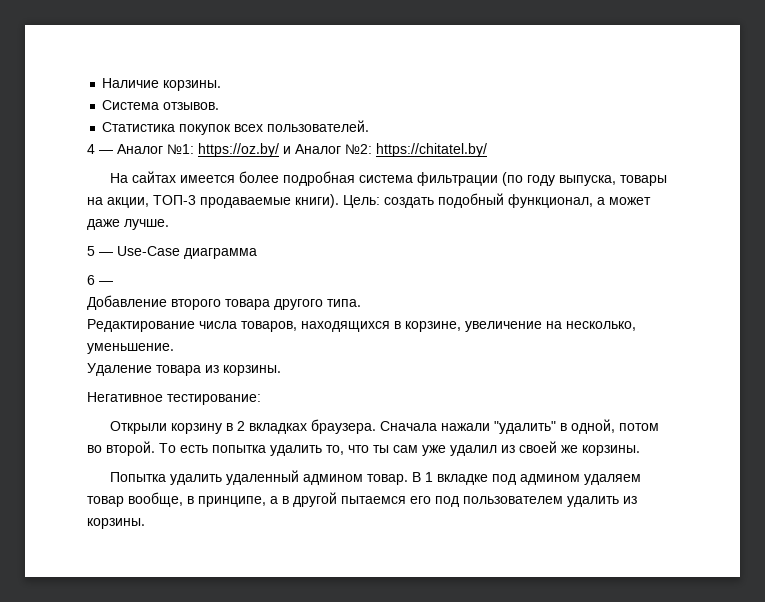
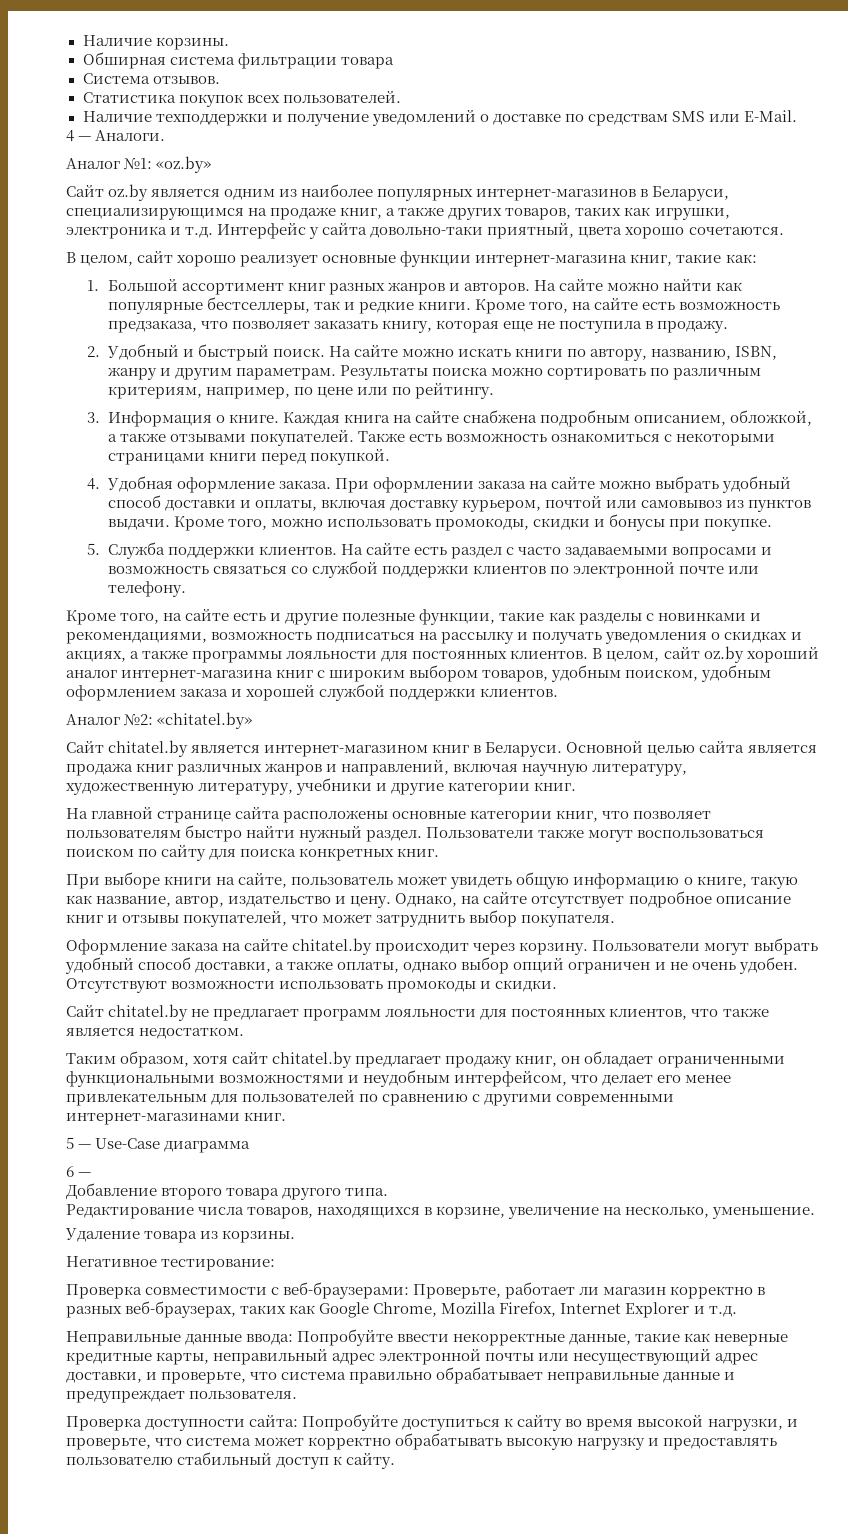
(222, 85) none -> [82,52,394,69] // Обширная система фильтрации товара
(370, 126) none -> [82,109,798,126] // Наличие техподдержки и получение уведомлений о доставке по средствам SMS или E-Mail.
(113, 152) none -> [95,130,166,141] Аналоги. //
[198,143,487,157] [110,171,668,186] [87,193,651,208] [87,219,169,230] https://oz.by/ и Аналог №2: https://chitatel.by/ // На сайтах имеется более подробная система фильтрации (по году выпуска, товары на акции, ТОП-3 продаваемые книги). Цель: создать подобный функционал, а может даже лучше. -> [156,156,212,173] [66,184,730,201] [66,207,730,220] [66,222,784,239] [66,250,757,267] [86,278,743,295] [107,297,781,314] [107,320,729,333] [86,344,778,361] [107,365,762,380] [107,382,495,399] [86,410,813,427] [107,429,776,446] [107,448,390,465] [86,476,792,493] [107,495,812,512] [107,514,773,531] [86,542,773,559] [107,561,760,578] [107,581,186,597] [66,608,761,625] [66,631,802,644] [66,646,819,663] [66,665,772,682] [66,684,559,701] [66,712,253,729] [66,740,817,757] [66,759,688,776] [66,778,577,795] [66,806,712,823] [66,825,765,842] [66,844,440,861] [66,872,798,889] [66,891,791,908] [66,910,616,927] [66,938,818,955] [65,957,798,974] [66,978,558,993] [66,1004,769,1021] [66,1027,245,1039] [66,1051,785,1068] [66,1070,732,1087] [66,1089,675,1106] [66,1112,287,1125] «oz.by» // Сайт oz.by является одним из наиболее популярных интернет-магазинов в Беларуси, специализирующимся на продаже книг, а также других товаров, таких как игрушки, электроника и т.д. Интерфейс у сайта довольно-таки приятный, цвета хорошо сочетаются. // В целом, сайт хорошо реализует основные функции интернет-магазина книг, такие как: // 1. Большой ассортимент книг разных жанров и авторов. На сайте можно найти как популярные бестселлеры, так и редкие книги. Кроме того, на сайте есть возможность предзаказа, что позволяет заказать книгу, которая еще не поступила в продажу. // 2. Удобный и быстрый поиск. На сайте можно искать книги по автору, названию, ISBN, жанру и другим параметрам. Результаты поиска можно сортировать по различным критериям, например, по цене или по рейтингу. // 3. Информация о книге. Каждая книга на сайте снабжена подробным описанием, обложкой, а также отзывами покупателей. Также есть возможность ознакомиться с некоторыми страницами книги перед покупкой. // 4. Удобная оформление заказа. При оформлении заказа на сайте можно выбрать удобный способ доставки и оплаты, включая доставку курьером, почтой или самовывоз из пунктов выдачи. Кроме того, можно использовать промокоды, скидки и бонусы при покупке. // 5. Служба поддержки клиентов. На сайте есть раздел с часто задаваемыми вопросами и возможность связаться со службой поддержки клиентов по электронной почте или телефону. // Кроме того, на сайте есть и другие полезные функции, такие как разделы с новинками и рекомендациями, возможность подписаться на рассылку и получать уведомления о скидках и акциях, а также программы лояльности для постоянных клиентов. В целом, сайт oz.by хороший аналог интернет-магазина книг с широким выбором товаров, удобным поиском, удобным оформлением заказа и хорошей службой поддержки клиентов. // Аналог №2: «chitatel.by» // Сайт chitatel.by является интернет-магазином книг в Беларуси. Основной целью сайта является продажа книг различных жанров и направлений, включая научную литературу, художественную литературу, учебники и другие категории книг. // На главной странице сайта расположены основные категории книг, что позволяет пользователям быстро найти нужный раздел. Пользователи также могут воспользоваться поиском по сайту для поиска конкретных книг. // При выборе книги на сайте, пользователь может увидеть общую информацию о книге, такую как название, автор, издательство и цену. Однако, на сайте отсутствует подробное описание книг и отзывы покупателей, что может затруднить выбор покупателя. // Оформление заказа на сайте chitatel.by происходит через корзину. Пользователи могут выбрать удобный способ доставки, а также оплаты, однако выбор опций ограничен и не очень удобен. Отсутствуют возможности использовать промокоды и скидки. // Сайт chitatel.by не предлагает программ лояльности для постоянных клиентов, что также является недостатком. // Таким образом, хотя сайт chitatel.by предлагает продажу книг, он обладает ограниченными функциональными возможностями и неудобным интерфейсом, что делает его менее привлекательным для пользователей по сравнению с другими современными интернет-магазинами книг.
[110,419,660,434] [87,441,640,456] [110,470,642,485] [87,492,637,507] [87,518,145,529] Открыли корзину в 2 вкладках браузера. Сначала нажали "удалить" в одной, потом во второй. То есть попытка удалить то, что ты сам уже удалил из своей же корзины. // Попытка удалить удаленный админом товар. В 1 вкладке под админом удаляем товар вообще, в принципе, а в другой пытаемся его под пользователем удалить из корзины. -> [66,1282,766,1299] [66,1301,737,1318] [66,1329,789,1346] [66,1348,759,1365] [66,1367,736,1384] [66,1390,298,1403] [66,1414,798,1431] [66,1433,778,1450] [66,1452,396,1469] Проверка совместимости с веб-браузерами: Проверьте, работает ли магазин корректно в разных веб-браузерах, таких как Google Chrome, Mozilla Firefox, Internet Explorer и т.д. // Неправильные данные ввода: Попробуйте ввести некорректные данные, такие как неверные кредитные карты, неправильный адрес электронной почты или несуществующий адрес доставки, и проверьте, что система правильно обрабатывает неправильные данные и предупреждает пользователя. // Проверка доступности сайта: Попробуйте доступиться к сайту во время высокой нагрузки, и проверьте, что система может корректно обрабатывать высокую нагрузку и предоставлять пользователю стабильный доступ к сайту.

